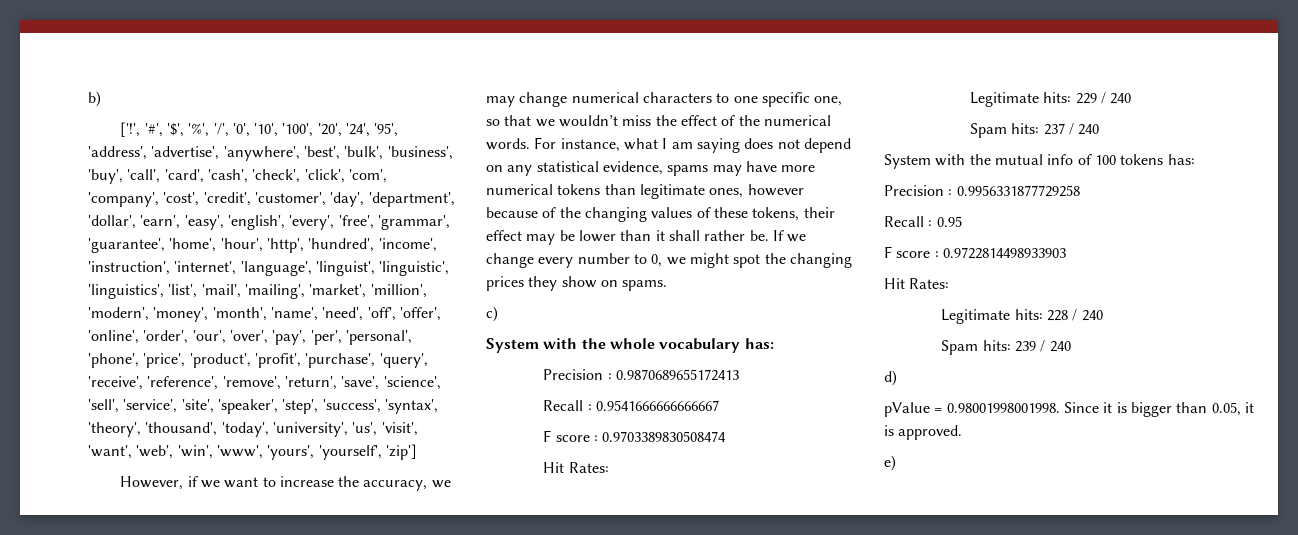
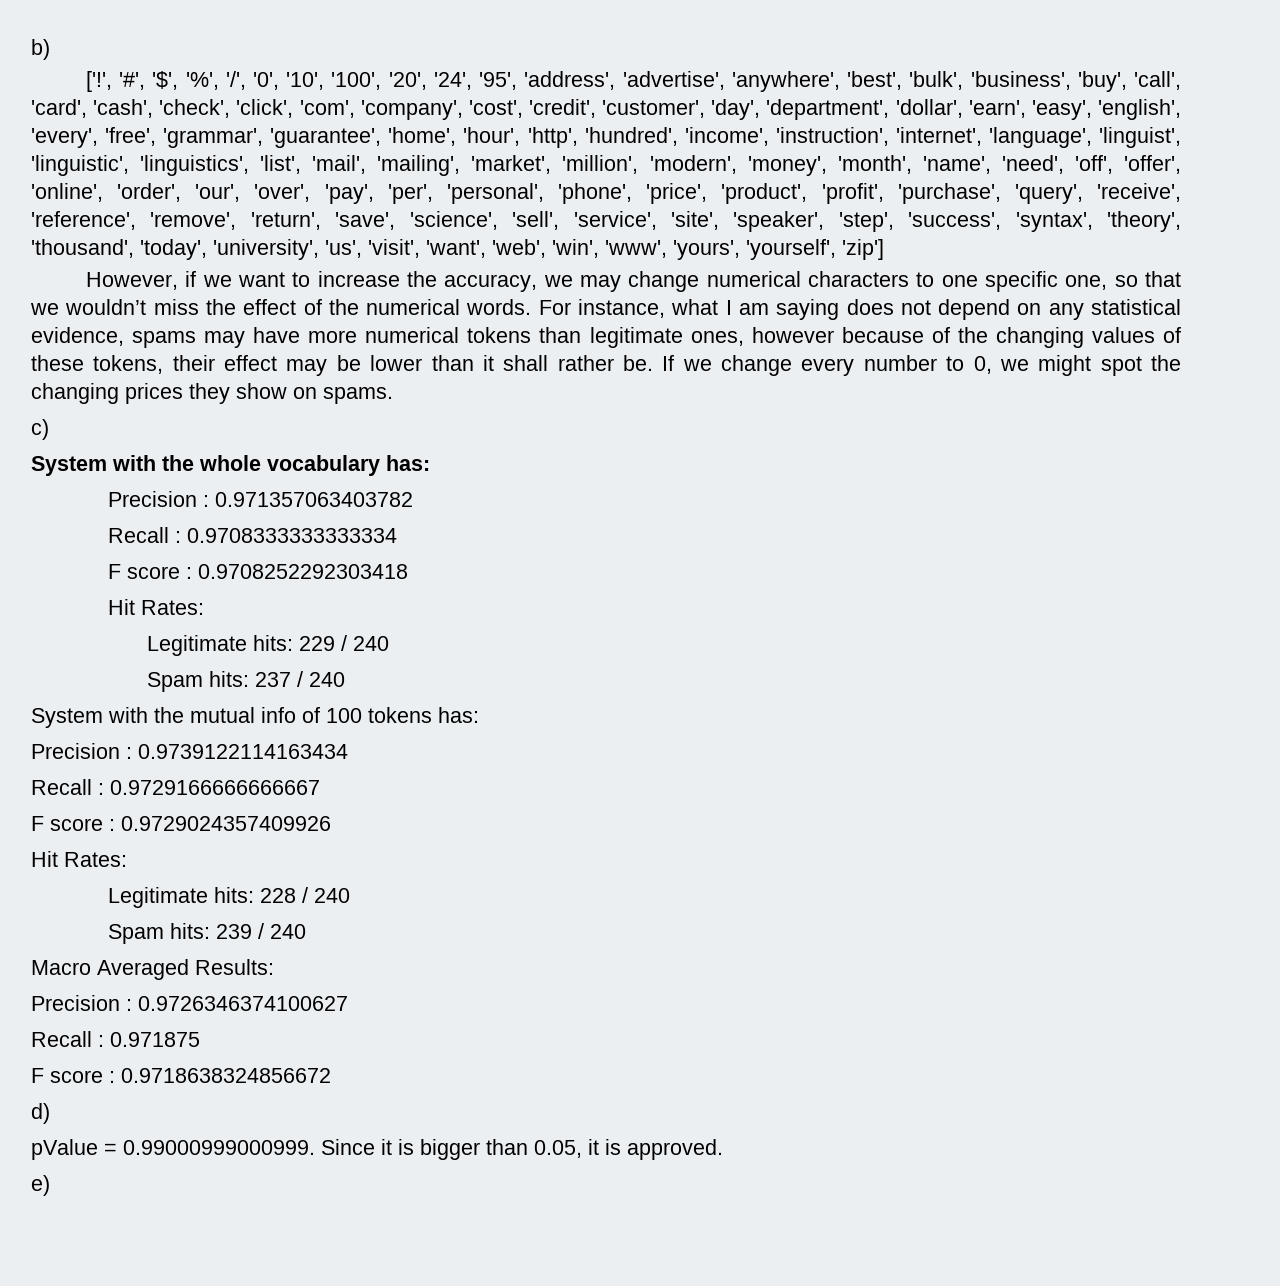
[615,369,739,381] [543,400,719,411] [543,430,727,442] 0.9870689655172413 // Recall : 0.9541666666666667 // F score : 0.9703389830508474 -> [215,492,414,507] [108,527,398,543] [108,564,409,579] 0.971357063403782 // Recall : 0.9708333333333334 // F score : 0.9708252292303418
[956,185,1080,197] [884,216,962,227] [884,246,1066,259] 0.9956331877729258 // Recall : 0.95 // F score : 0.9722814498933903 -> [138,744,348,759] [31,779,320,795] [31,816,331,831] 0.9739122114163434 // Recall : 0.9729166666666667 // F score : 0.9729024357409926
(1071, 346) none -> [31,959,274,980] [31,995,348,1011] [31,1031,200,1047] [31,1068,331,1083] // Macro Averaged Results: // Precision : 0.9726346374100627 // Recall : 0.971875 // F score : 0.9718638324856672
[946,403,1060,413] 0.98001998001998. -> [123,1140,315,1155] 0.99000999000999.

